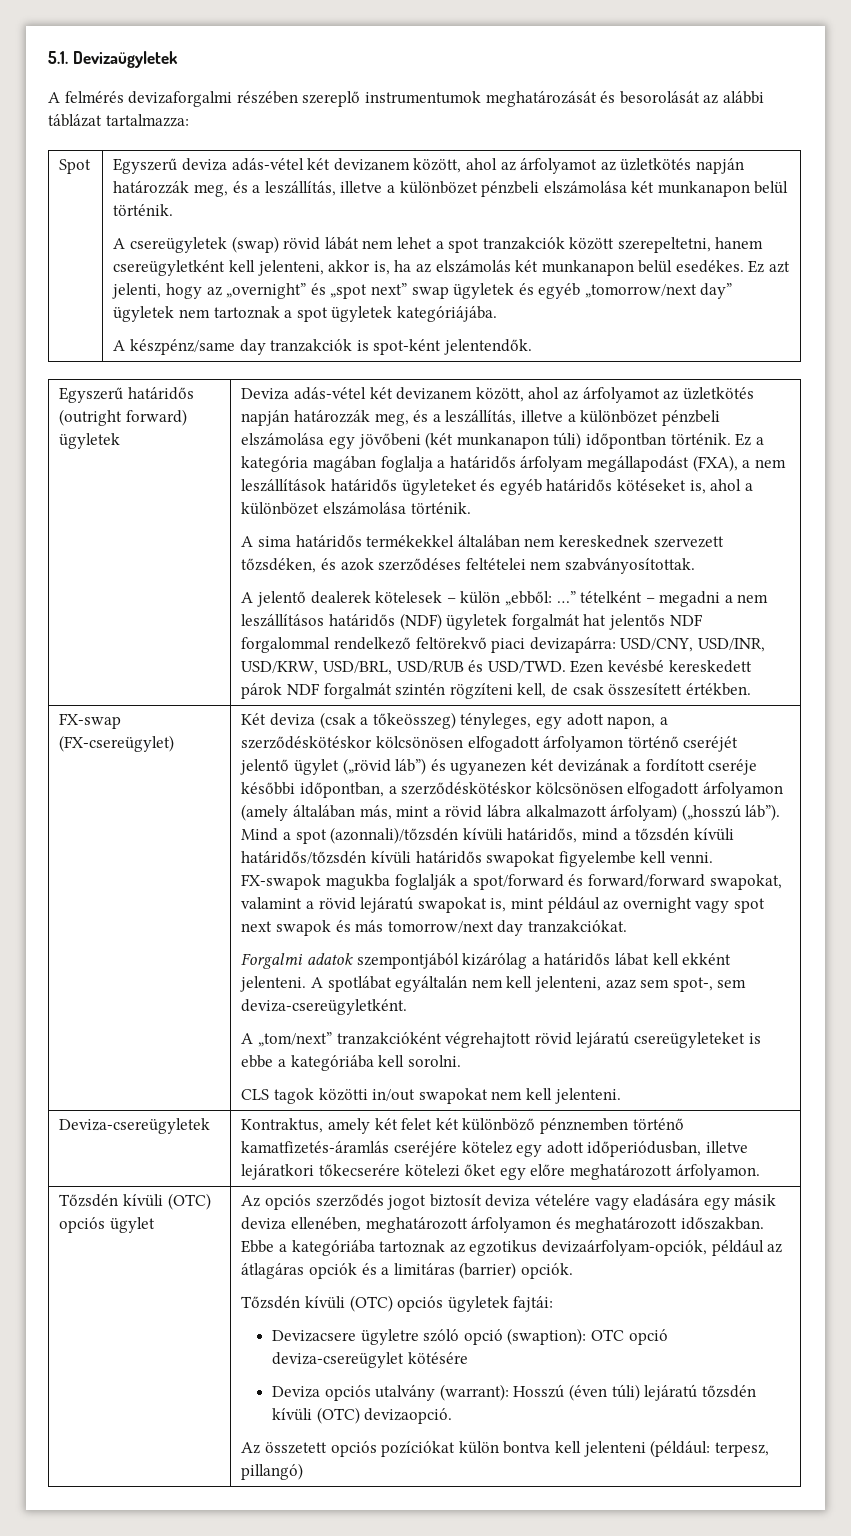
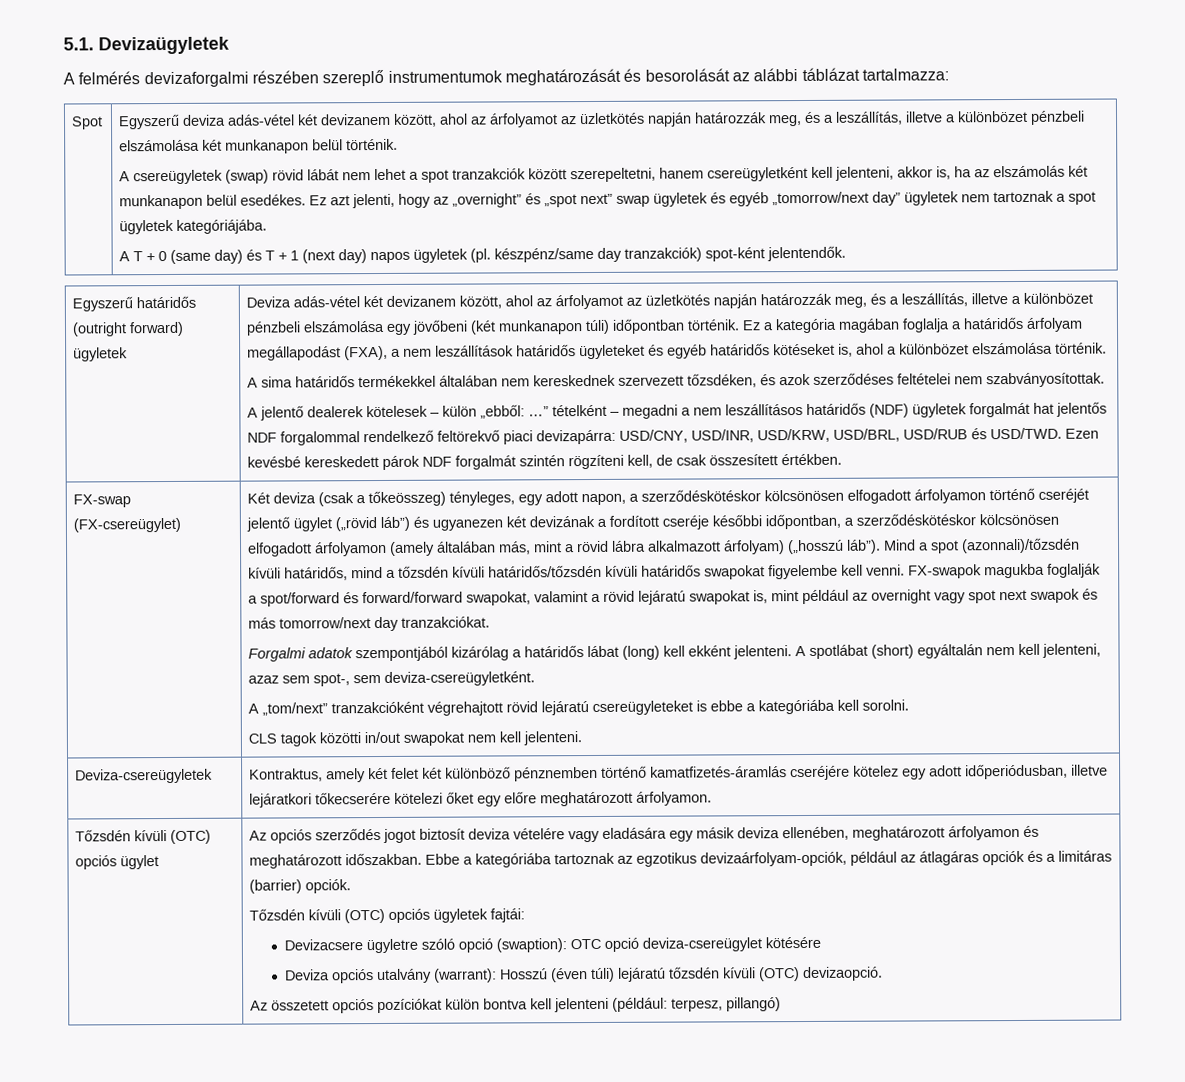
[129,339,369,355] készpénz/same day tranzakciók is -> [133,247,703,264] T + 0 (same day) és T + 1 (next day) napos ügyletek (pl. készpénz/same day tranzakciók)
(649, 959) none -> [622,645,661,660] (long)
(392, 984) none -> [871,644,915,659] (short)

